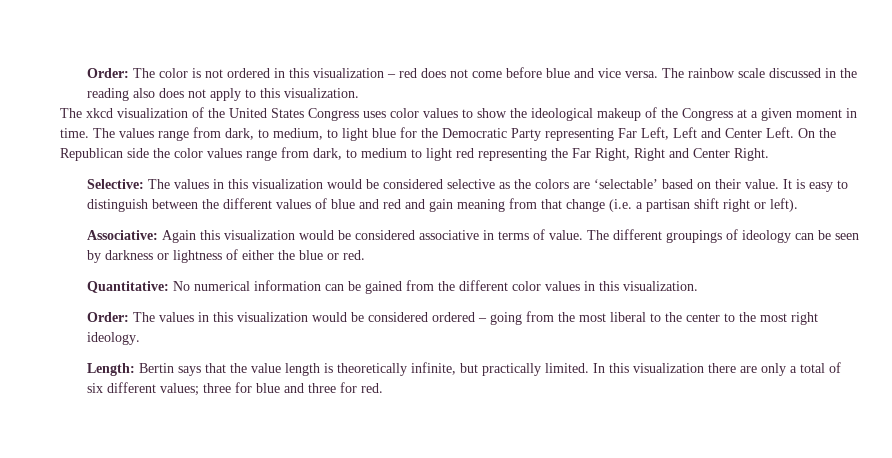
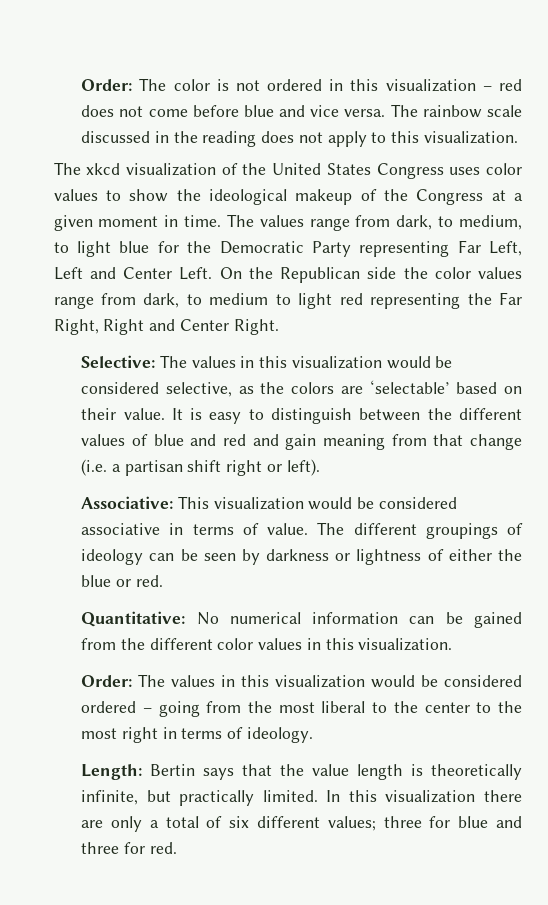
[133,88,156,98] also -> (257, 139) none
[447,179,496,189] selective -> [165,382,232,397] selective,
[162,230,221,243] Again this -> [177,496,209,509] This
(819, 318) none -> [162,727,244,739] in terms of

